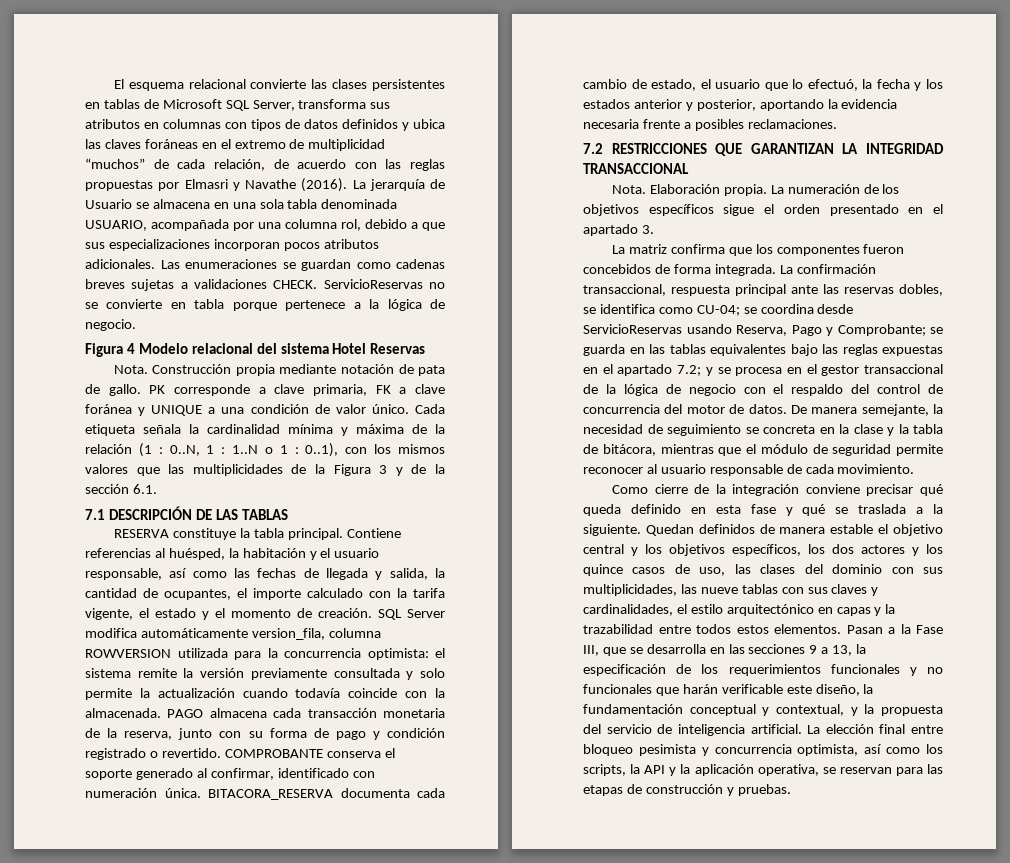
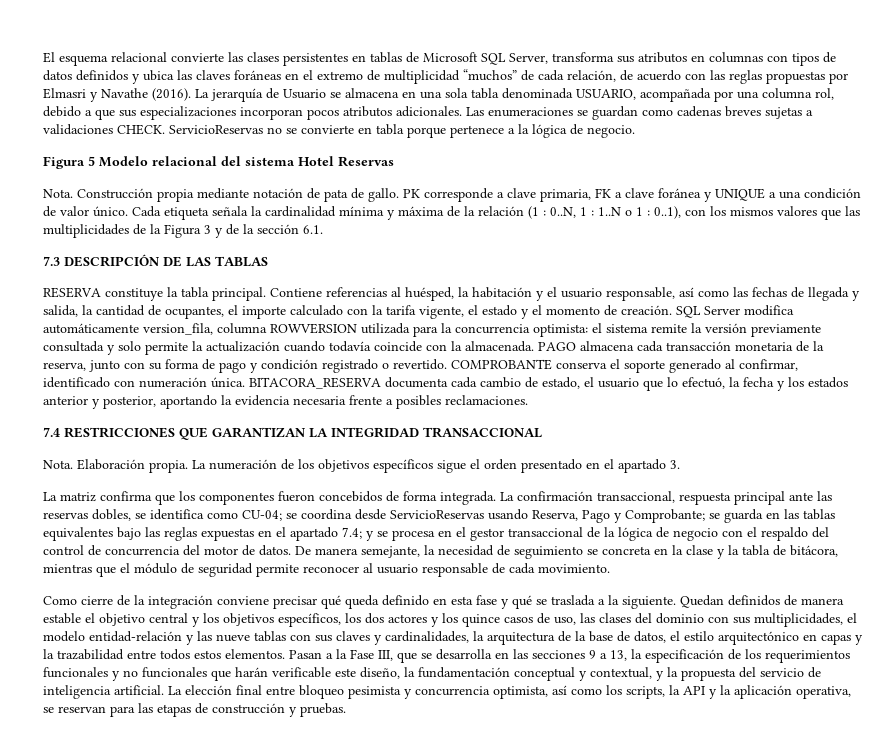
[126,343,135,354] 4 -> [88,156,95,166] 5
[85,509,105,520] 7.1 -> [43,256,60,266] 7.3
[583,143,603,154] 7.2 -> [43,427,60,437] 7.4
[677,365,702,376] 7.2; -> [342,527,362,539] 7.4;
(677, 590) none -> [847,613,857,623] [43,631,194,645] el modelo entidad-relación y
(673, 610) none -> [473,631,666,645] la arquitectura de la base de datos,

